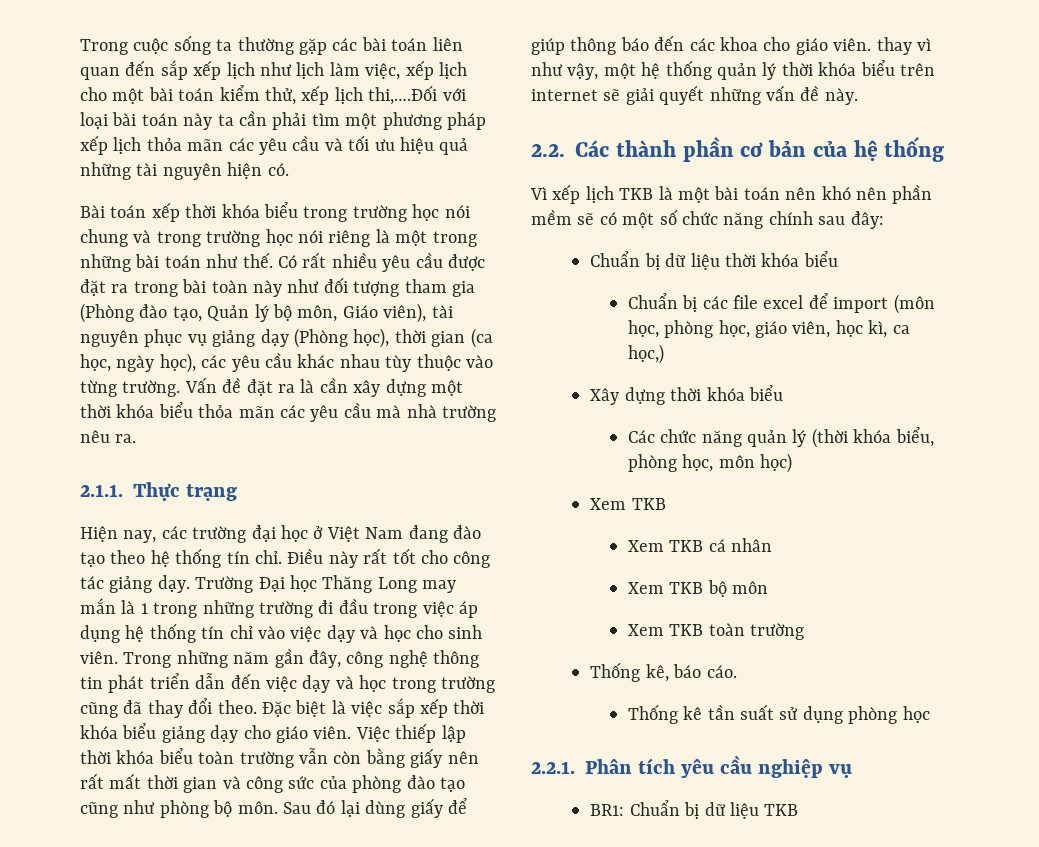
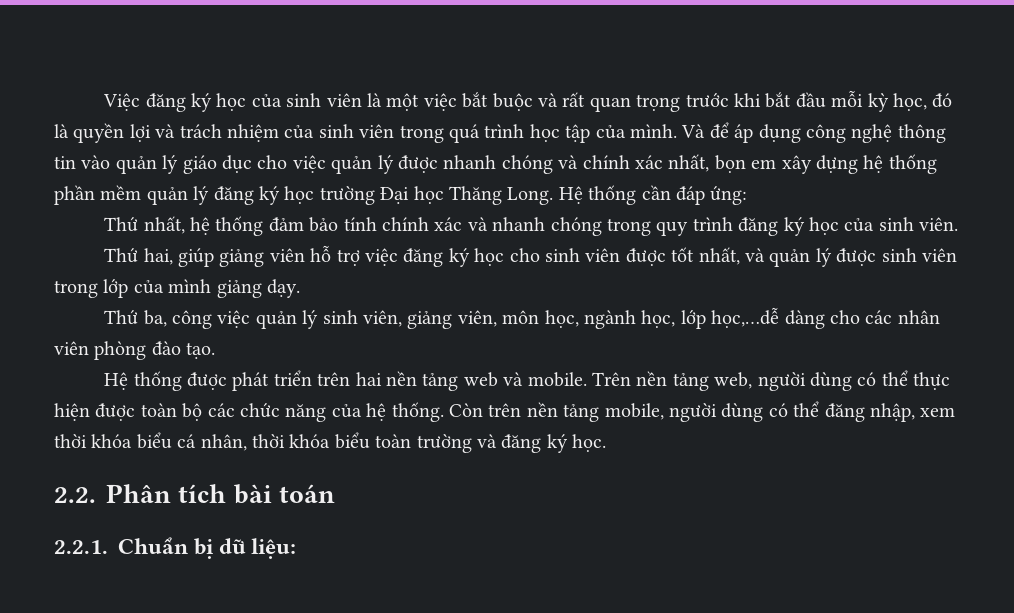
[80,35,463,55] [80,60,467,80] [80,85,466,105] [80,110,486,130] [80,135,469,155] [80,162,289,180] [80,202,470,222] [80,229,477,247] [80,252,485,272] [80,277,475,297] [80,303,453,323] [80,328,493,348] [80,352,493,373] [80,377,463,397] [80,402,496,422] [80,430,137,443] [80,482,238,501] [80,525,481,543] [80,548,491,568] [80,575,457,593] [80,598,478,618] [80,623,483,643] [80,648,480,668] [80,673,495,693] [80,698,485,718] [80,723,466,743] Trong cuộc sống ta thường gặp các bài toán liên quan đến sắp xếp lịch như lịch làm việc, xếp lịch cho một bài toán kiểm thử, xếp lịch thi,….Đối với loại bài toán này ta cần phải tìm một phương pháp xếp lịch thỏa mãn các yêu cầu và tối ưu hiệu quả những tài nguyên hiện có. // Bài toán xếp thời khóa biểu trong trường học nói chung và trong trường học nói riêng là một trong những bài toán như thế. Có rất nhiều yêu cầu được đặt ra trong bài toàn này như đối tượng tham gia (Phòng đào tạo, Quản lý bộ môn, Giáo viên), tài nguyên phục vụ giảng dạy (Phòng học), thời gian (ca học, ngày học), các yêu cầu khác nhau tùy thuộc vào từng trường. Vấn đề đặt ra là cần xây dựng một thời khóa biểu thỏa mãn các yêu cầu mà nhà trường nêu ra. // 2.1.1. Thực trạng // Hiện nay, các trường đại học ở Việt Nam đang đào tạo theo hệ thống tín chỉ. Điều này rất tốt cho công tác giảng dạy. Trường Đại học Thăng Long may mắn là 1 trong những trường đi đầu trong việc áp dụng hệ thống tín chỉ vào việc dạy và học cho sinh viên. Trong những năm gần đây, công nghệ thông tin phát triển dẫn đến việc dạy và học trong trường cũng đã thay đổi theo. Đặc biệt là việc sắp xếp thời khóa biểu giảng dạy cho giáo viên. Việc thiếp lập -> [103,90,953,112] [54,122,946,143] [54,154,937,174] [54,185,748,205] [104,216,959,236] [104,245,958,267] [54,279,300,298] [104,307,940,329] [54,341,216,360] [104,370,951,391] [54,401,956,422] [54,432,247,451] Việc đăng ký học của sinh viên là một việc bắt buộc và rất quan trọng trước khi bắt đầu mỗi kỳ học, đó là quyền lợi và trách nhiệm của sinh viên trong quá trình học tập của mình. Và để áp dụng công nghệ thông tin vào quản lý giáo dục cho việc quản lý được nhanh chóng và chính xác nhất, bọn em xây dựng hệ thống phần mềm quản lý đăng ký học trường Đại học Thăng Long. Hệ thống cần đáp ứng: // Thứ nhất, hệ thống đảm bảo tính chính xác và nhanh chóng trong quy trình đăng ký học của sinh viên. // Thứ hai, giúp giảng viên hỗ trợ việc đăng ký học cho sinh viên được tốt nhất, và quản lý được sinh viên trong lớp của mình giảng dạy. // Thứ ba, công việc quản lý sinh viên, giảng viên, môn học, ngành học, lớp học,…dễ dàng cho các nhân viên phòng đào tạo. // Hệ thống được phát triển trên hai nền tảng web và mobile. Trên nền tảng web, người dùng có thể thực hiện được toàn bộ các chức năng của hệ thống. Còn trên nền tảng mobile, người dùng có thể đăng nhập, xem thời khóa biểu cá nhân,
[299,748,479,768] [80,773,465,793] [80,798,467,818] [531,35,931,55] [531,60,935,80] [531,85,858,105] [531,137,945,162] [530,184,933,204] [531,209,884,229] [590,251,838,270] [627,293,935,314] [627,320,910,338] [627,344,664,364] [590,385,783,405] [627,427,934,448] [627,453,792,473] [590,498,666,510] [627,538,772,552] [627,580,768,597] [627,623,804,640] [590,662,737,682] [627,704,930,724] [531,755,853,778] [590,800,799,819] vẫn còn bằng giấy nên rất mất thời gian và công sức của phòng đào tạo cũng như phòng bộ môn. Sau đó lại dùng giấy để giúp thông báo đến các khoa cho giáo viên. thay vì như vậy, một hệ thống quản lý thời khóa biểu trên internet sẽ giải quyết những vấn đề này. // 2.2. Các thành phần cơ bản của hệ thống // Vì xếp lịch TKB là một bài toán nên khó nên phần mềm sẽ có một số chức năng chính sau đây: // Chuẩn bị dữ liệu thời khóa biểu // Chuẩn bị các file excel để import (môn học, phòng học, giáo viên, học kì, ca học,) // Xây dựng thời khóa biểu // Các chức năng quản lý (thời khóa biểu, phòng học, môn học) // Xem TKB // Xem TKB cá nhân // Xem TKB bộ môn // Xem TKB toàn trường // Thống kê, báo cáo. // Thống kê tần suất sử dụng phòng học // 2.2.1. Phân tích yêu cầu nghiệp vụ // BR1: Chuẩn bị dữ liệu TKB -> [476,434,607,453] [54,484,335,504] [54,537,296,559] và đăng ký học. // 2.2. Phân tích bài toán // 2.2.1. Chuẩn bị dữ liệu:

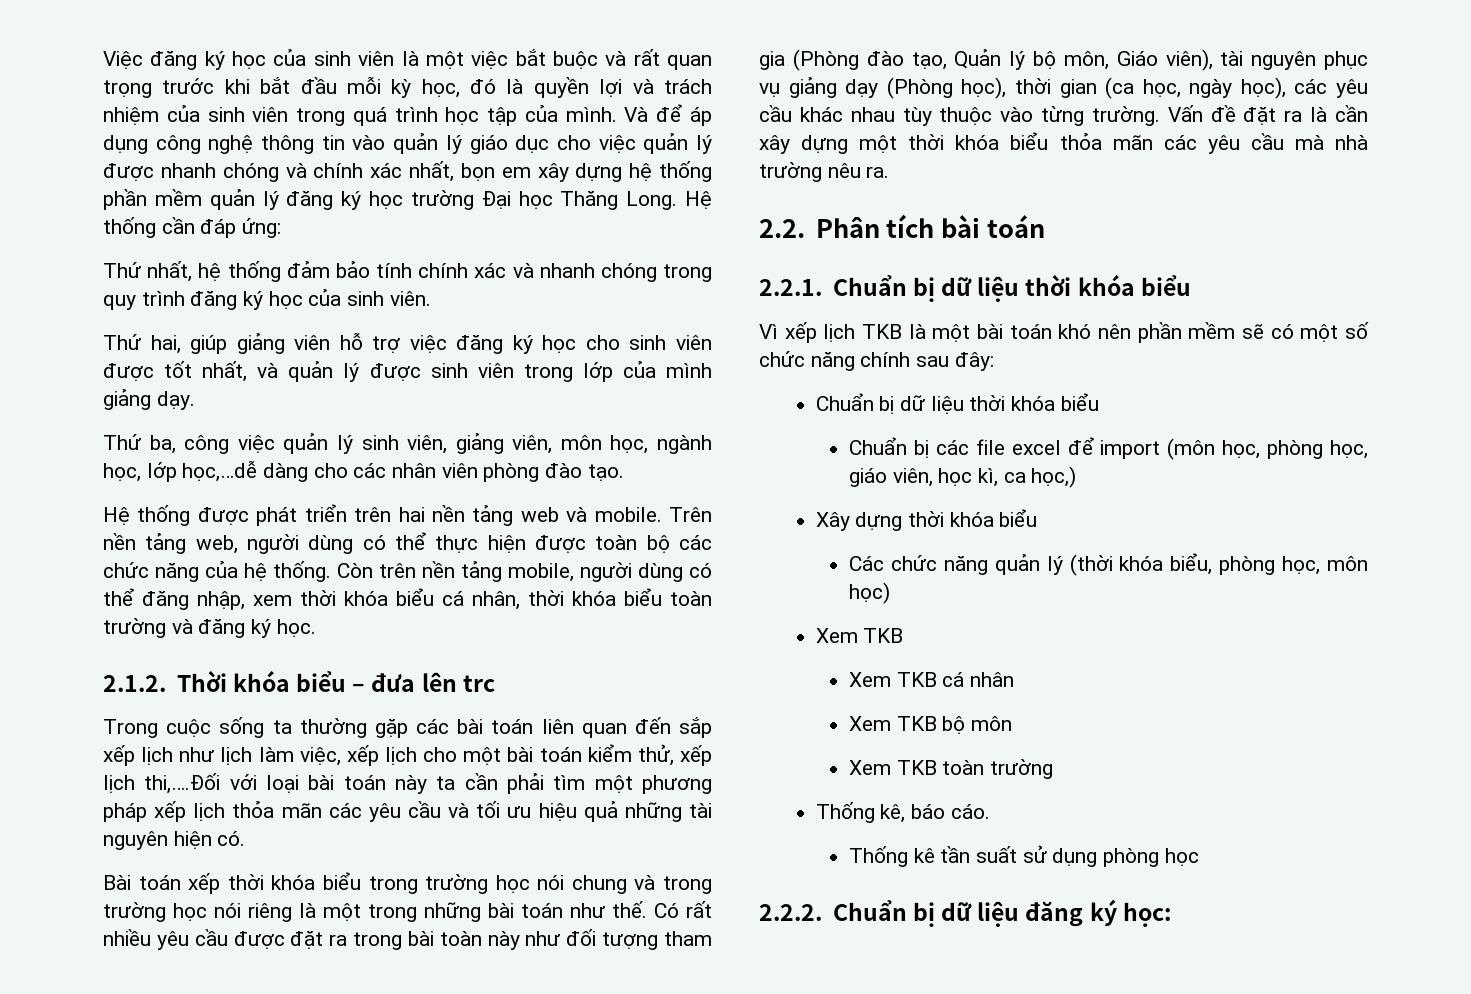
(607, 443) none -> [103,670,495,692] [103,717,712,738] [103,744,712,766] [103,773,712,794] [103,801,712,822] [103,831,246,850] [103,872,712,894] [103,901,712,922] [103,929,712,950] [759,49,1368,71] [759,77,1368,99] [759,105,1368,126] [759,132,1368,154] [759,162,890,182] // 2.1.2. Thời khóa biểu – đưa lên trc // Trong cuộc sống ta thường gặp các bài toán liên quan đến sắp xếp lịch như lịch làm việc, xếp lịch cho một bài toán kiểm thử, xếp lịch thi,….Đối với loại bài toán này ta cần phải tìm một phương pháp xếp lịch thỏa mãn các yêu cầu và tối ưu hiệu quả những tài nguyên hiện có. // Bài toán xếp thời khóa biểu trong trường học nói chung và trong trường học nói riêng là một trong những bài toán như thế. Có rất nhiều yêu cầu được đặt ra trong bài toàn này như đối tượng tham gia (Phòng đào tạo, Quản lý bộ môn, Giáo viên), tài nguyên phục vụ giảng dạy (Phòng học), thời gian (ca học, ngày học), các yêu cầu khác nhau tùy thuộc vào từng trường. Vấn đề đặt ra là cần xây dựng một thời khóa biểu thỏa mãn các yêu cầu mà nhà trường nêu ra.
[250,538,296,559] liệu: -> [977,274,1191,302] [759,322,1369,343] [759,351,994,371] [815,393,1099,414] [848,437,1368,460] [848,466,1077,488] [815,509,1038,531] [848,553,1368,576] [848,582,890,604] [815,628,904,643] [848,672,1015,687] [848,716,1013,734] [848,759,1054,779] [815,802,990,823] [848,845,1199,867] [759,899,1171,927] liệu thời khóa biểu // Vì xếp lịch TKB là một bài toán khó nên phần mềm sẽ có một số chức năng chính sau đây: // Chuẩn bị dữ liệu thời khóa biểu // Chuẩn bị các file excel để import (môn học, phòng học, giáo viên, học kì, ca học,) // Xây dựng thời khóa biểu // Các chức năng quản lý (thời khóa biểu, phòng học, môn học) // Xem TKB // Xem TKB cá nhân // Xem TKB bộ môn // Xem TKB toàn trường // Thống kê, báo cáo. // Thống kê tần suất sử dụng phòng học // 2.2.2. Chuẩn bị dữ liệu đăng ký học:

